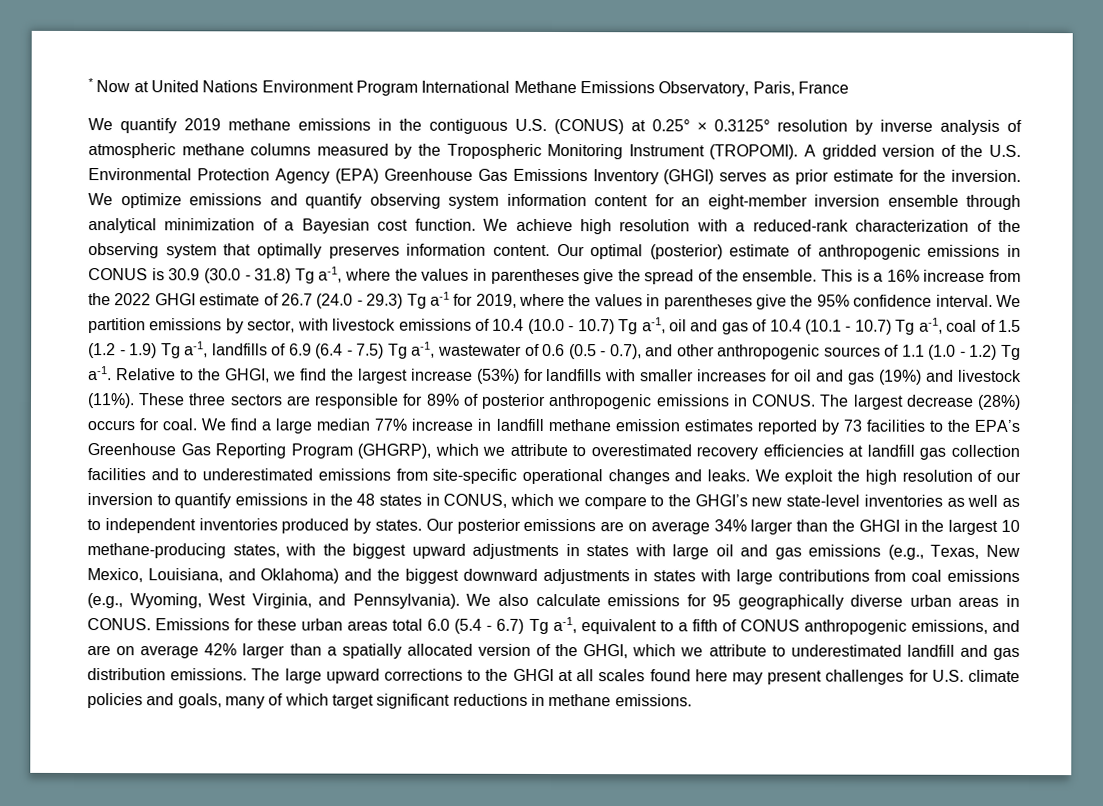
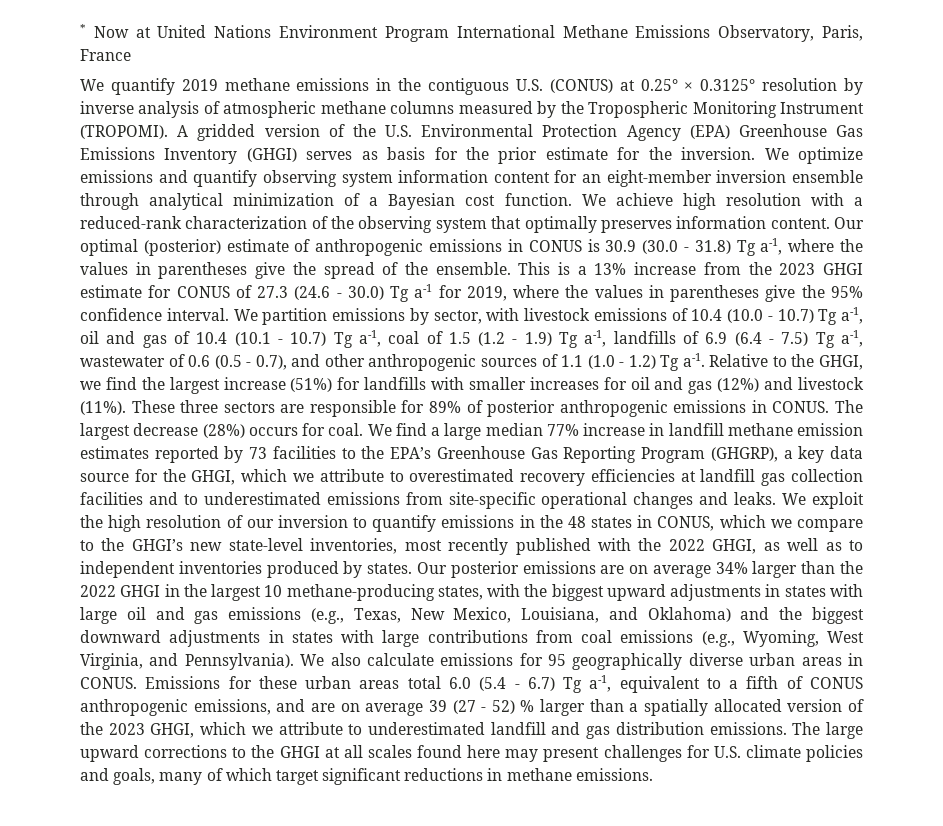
(791, 177) none -> [387,147,490,160] basis for the
[886,269,920,282] 16% -> [594,263,627,275] 13%
[114,293,152,306] 2022 -> [779,263,816,275] 2023
[263,293,404,309] of 26.7 (24.0 - 29.3) -> [148,285,384,300] for CONUS of 27.3 (24.6 - 30.0)
[476,368,520,384] (53%) -> [290,378,333,392] (51%)
[879,369,923,385] (19%) -> [717,378,760,392] (12%)
(432, 451) none -> [783,446,864,463] [80,469,236,485] a key data source for the GHGI,
[863,494,943,507] inventories -> [310,538,757,555] inventories, most recently published with the 2022 GHGI,
(855, 525) none -> [80,585,116,597] 2022
[204,643,238,656] 42% -> [428,700,535,714] 39 (27 - 52) %
(579, 650) none -> [108,723,145,735] 2023

